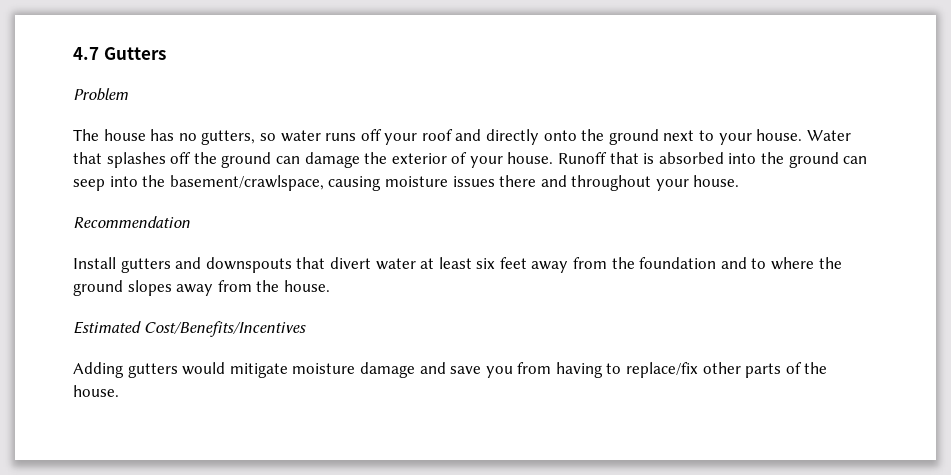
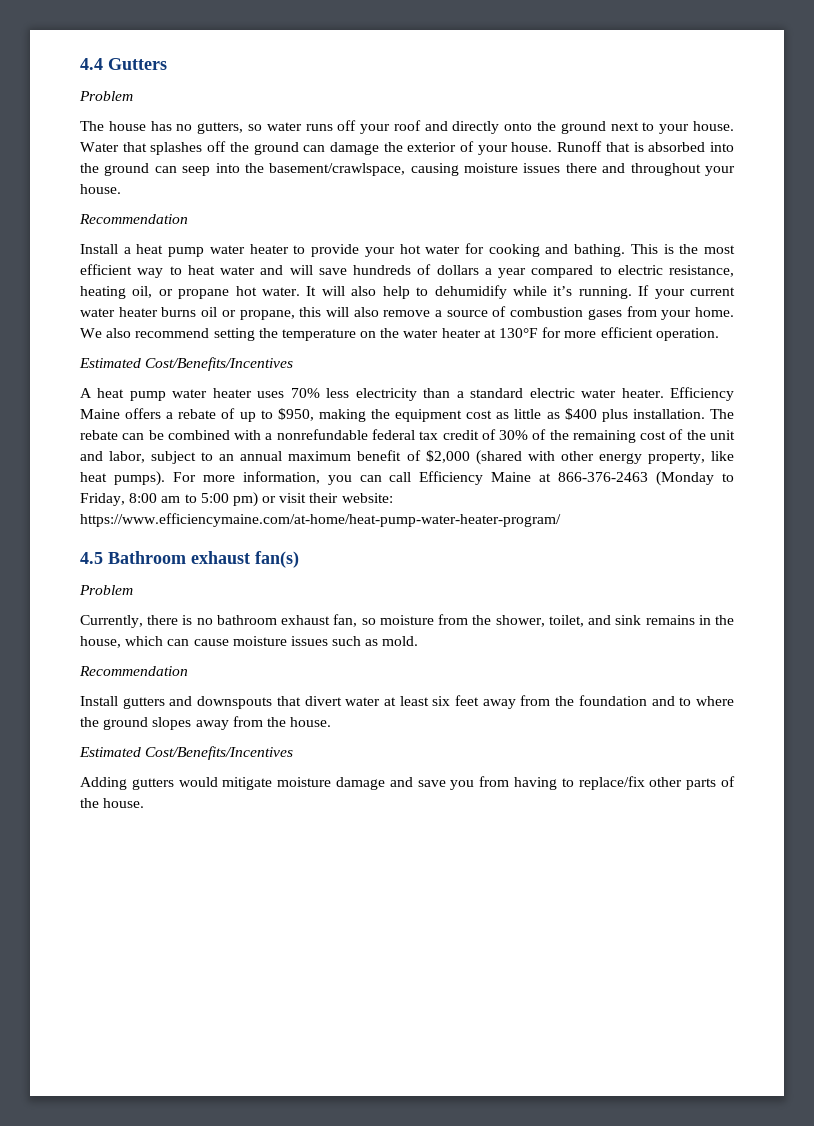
[73,47,99,60] 4.7 -> [80,58,103,70] 4.4
(190, 222) none -> [80,243,735,257] [80,264,734,278] [80,285,736,299] [80,306,734,320] [80,327,719,341] [79,357,294,371] [80,387,735,401] [80,408,734,422] [80,429,736,443] [80,450,734,465] [80,471,734,486] [80,492,393,507] [80,513,561,527] [80,551,299,568] [79,585,133,595] [80,614,735,628] [80,636,419,648] [79,666,188,676] // Install a heat pump water heater to provide your hot water for cooking and bathing. This is the most efficient way to heat water and will save hundreds of dollars a year compared to electric resistance, heating oil, or propane hot water. It will also help to dehumidify while it’s running. If your current water heater burns oil or propane, this will also remove a source of combustion gases from your home. We also recommend setting the temperature on the water heater at 130°F for more efficient operation. // Estimated Cost/Benefits/Incentives // A heat pump water heater uses 70% less electricity than a standard electric water heater. Efficiency Maine offers a rebate of up to $950, making the equipment cost as little as $400 plus installation. The rebate can be combined with a nonrefundable federal tax credit of 30% of the remaining cost of the unit and labor, subject to an annual maximum benefit of $2,000 (shared with other energy property, like heat pumps). For more information, you can call Efficiency Maine at 866-376-2463 (Monday to Friday, 8:00 am to 5:00 pm) or visit their website: https://www.efficiencymaine.com/at-home/heat-pump-water-heater-program/ // 4.5 Bathroom exhaust fan(s) // Problem // Currently, there is no bathroom exhaust fan, so moisture from the shower, toilet, and sink remains in the house, which can cause moisture issues such as mold. // Recommendation

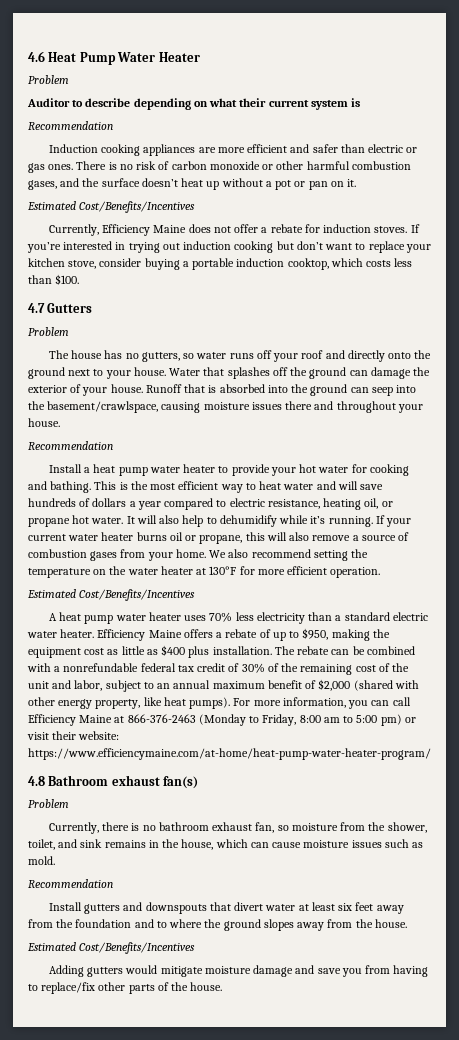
[80,58,103,70] 4.4 -> [28,51,200,65] [28,75,69,84] [27,98,361,110] [28,121,113,130] [48,144,418,156] [28,161,411,173] [28,178,357,190] [27,201,196,213] [48,224,420,236] [27,241,431,253] [28,258,413,270] [28,274,80,285] [28,303,45,313] 4.6 Heat Pump Water Heater // Problem // Auditor to describe depending on what their current system is // Recommendation // Induction cooking appliances are more efficient and safer than electric or gas ones. There is no risk of carbon monoxide or other harmful combustion gases, and the surface doesn’t heat up without a pot or pan on it. // Estimated Cost/Benefits/Incentives // Currently, Efficiency Maine does not offer a rebate for induction stoves. If you’re interested in trying out induction cooking but don’t want to replace your kitchen stove, consider buying a portable induction cooktop, which costs less than $100. // 4.7
[80,552,103,564] 4.5 -> [28,776,45,786] 4.8

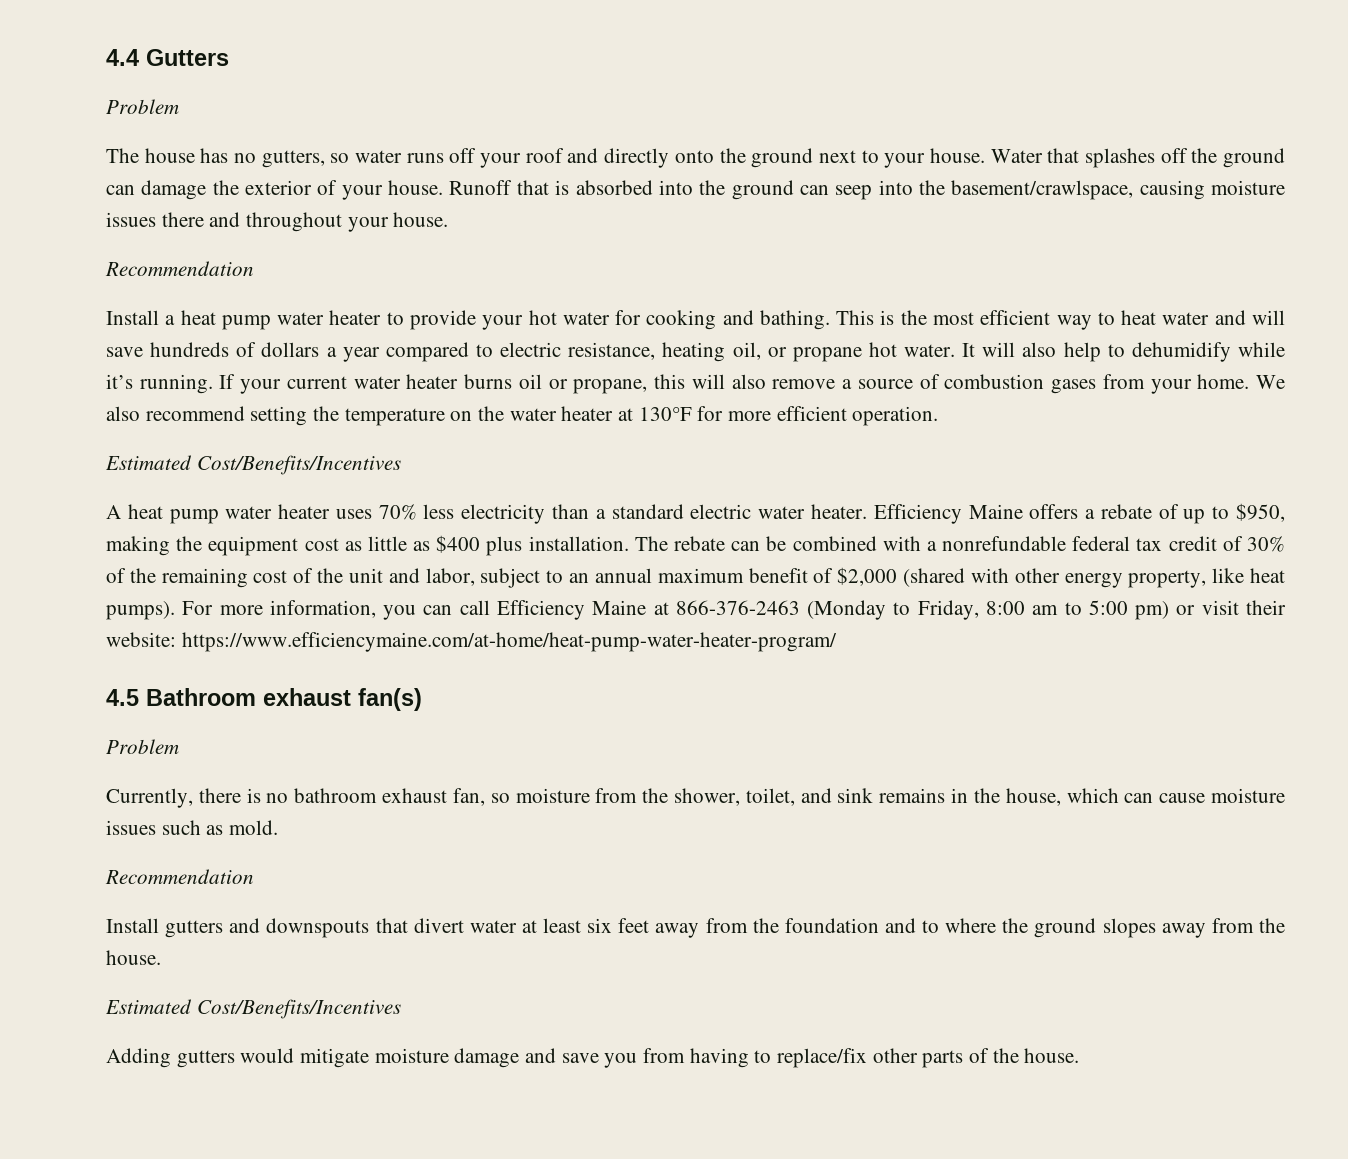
[28,51,200,65] [28,75,69,84] [27,98,361,110] [28,121,113,130] [48,144,418,156] [28,161,411,173] [28,178,357,190] [27,201,196,213] [48,224,420,236] [27,241,431,253] [28,258,413,270] [28,274,80,285] [28,303,45,313] 4.6 Heat Pump Water Heater // Problem // Auditor to describe depending on what their current system is // Recommendation // Induction cooking appliances are more efficient and safer than electric or gas ones. There is no risk of carbon monoxide or other harmful combustion gases, and the surface doesn’t heat up without a pot or pan on it. // Estimated Cost/Benefits/Incentives // Currently, Efficiency Maine does not offer a rebate for induction stoves. If you’re interested in trying out induction cooking but don’t want to replace your kitchen stove, consider buying a portable induction cooktop, which costs less than $100. // 4.7 -> [106,49,139,66] 4.4
[28,776,45,786] 4.8 -> [106,689,139,706] 4.5

